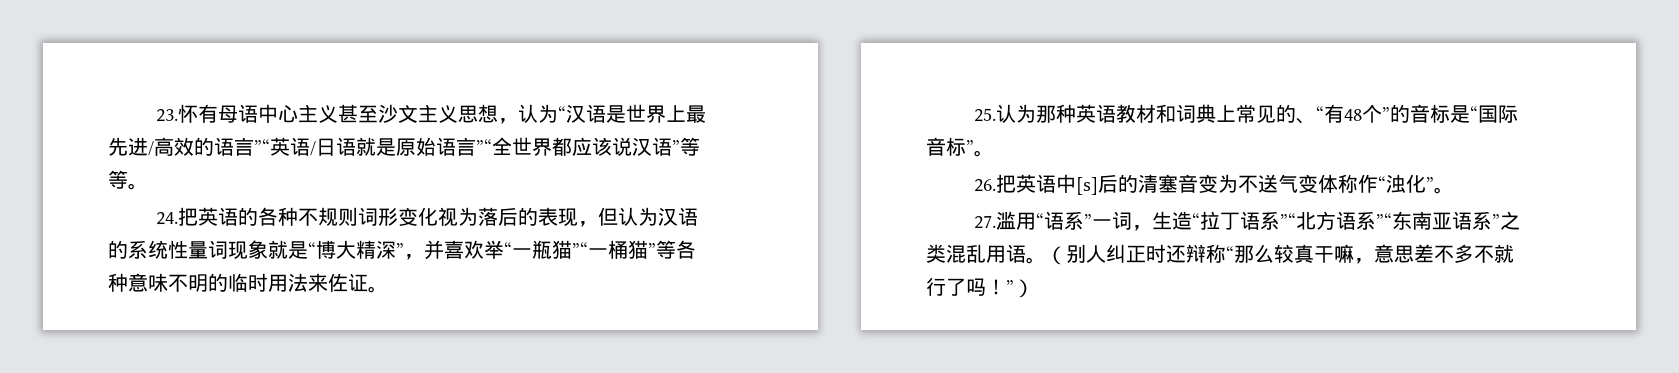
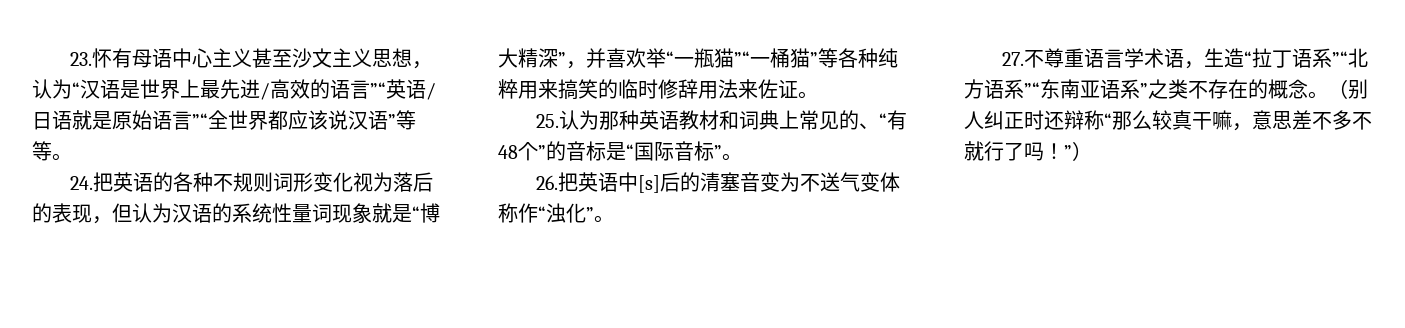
[128,273,268,292] 意味不明的临时 -> [878,48,898,68] [498,79,698,99] 纯粹用来搞笑的临时修辞
[996,211,1133,230] 滥用“语系”一词 -> [1023,48,1184,68] 不尊重语言学术语
[946,244,1026,263] 混乱用语 -> [1188,79,1308,99] 不存在的概念

